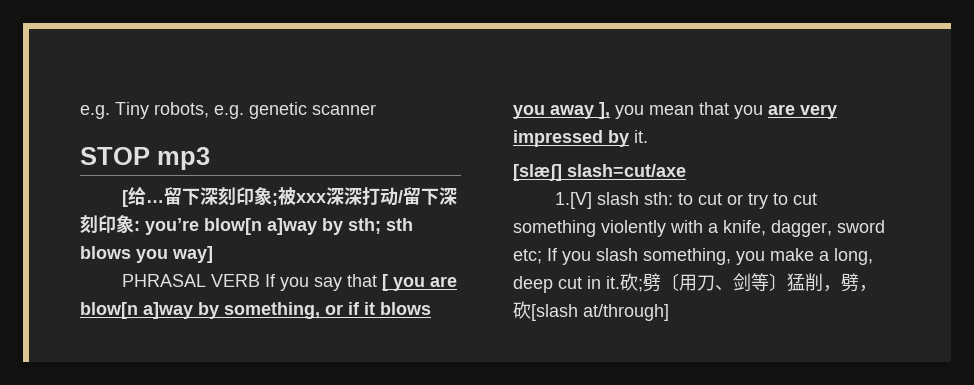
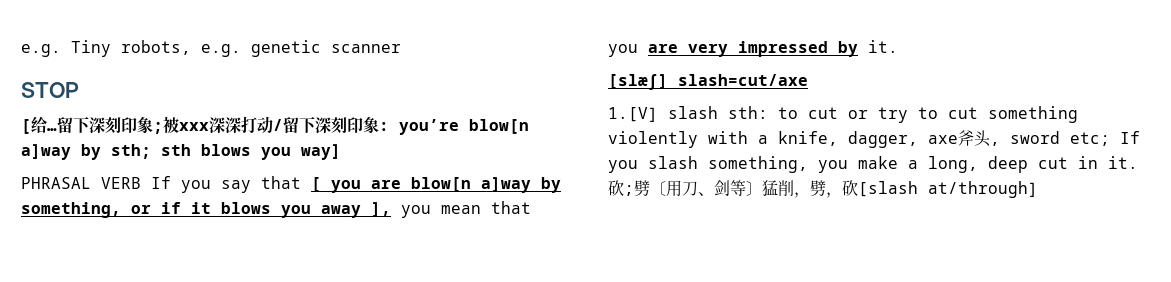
[157,147,210,170] mp3 -> (79, 90) none
(832, 228) none -> [928,130,1000,147] axe斧头,

